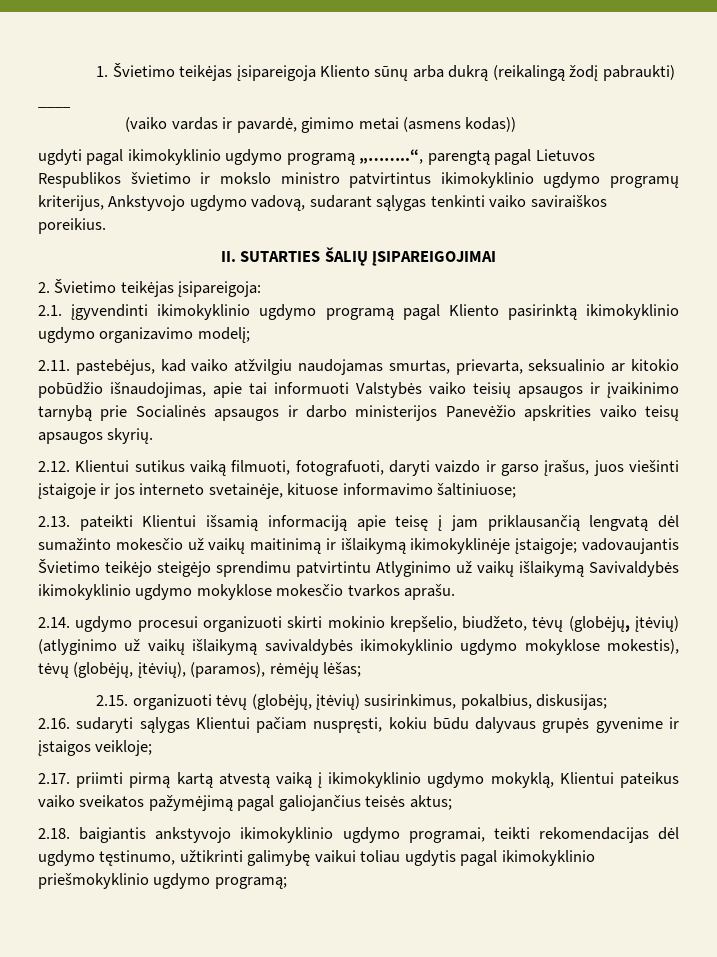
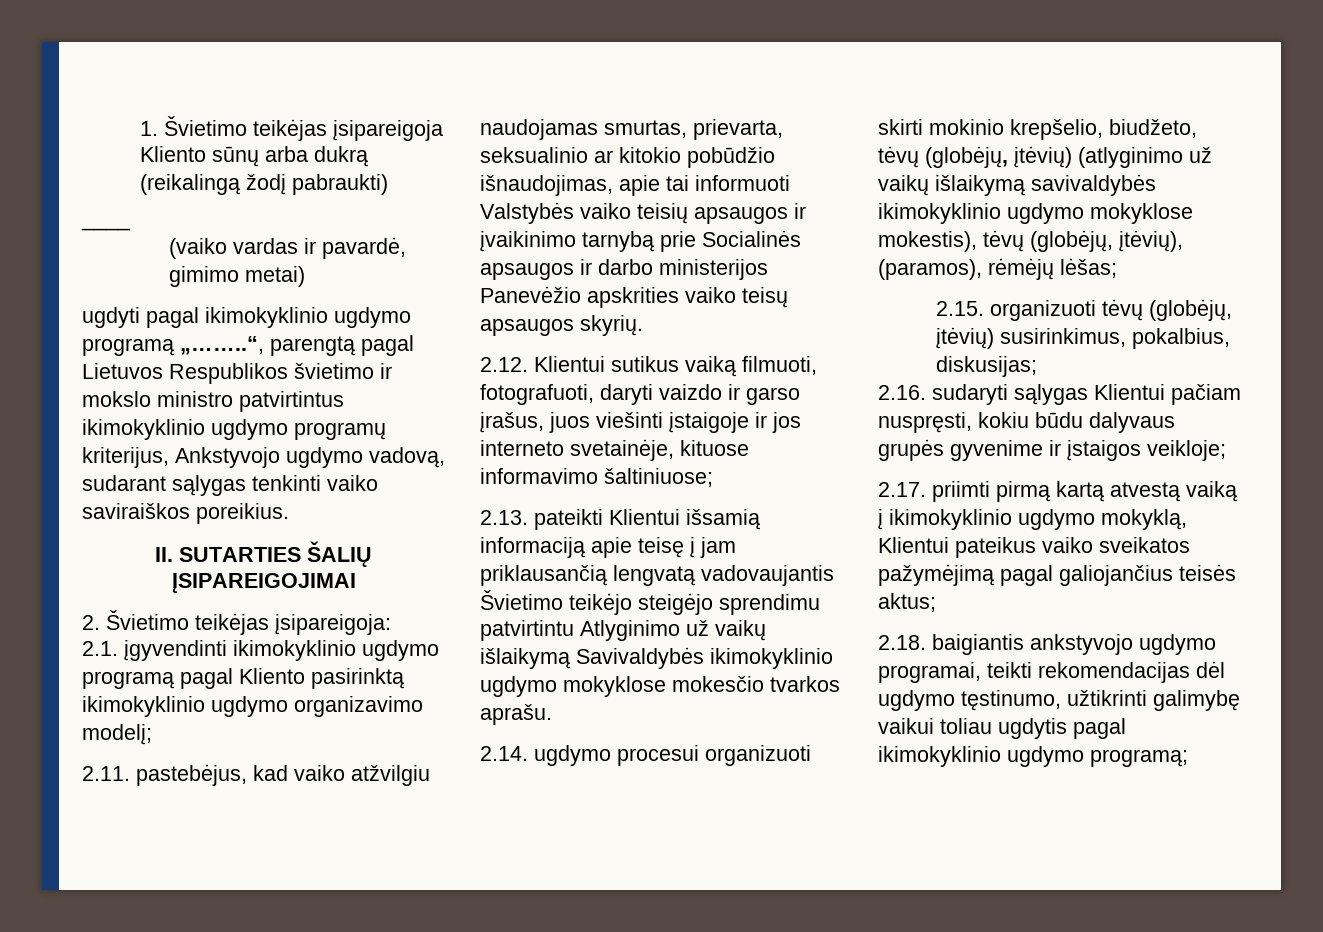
[358,117,517,132] metai (asmens kodas)) -> [244,266,305,287] metai)
[658,515,680,528] [38,538,578,554] dėl sumažinto mokesčio už vaikų maitinimą ir išlaikymą ikimokyklinėje įstaigoje; -> (695, 575) none
[240,827,334,843] ikimokyklinio -> (1133, 644) none
[38,873,149,889] priešmokyklinio -> (1001, 756) none

